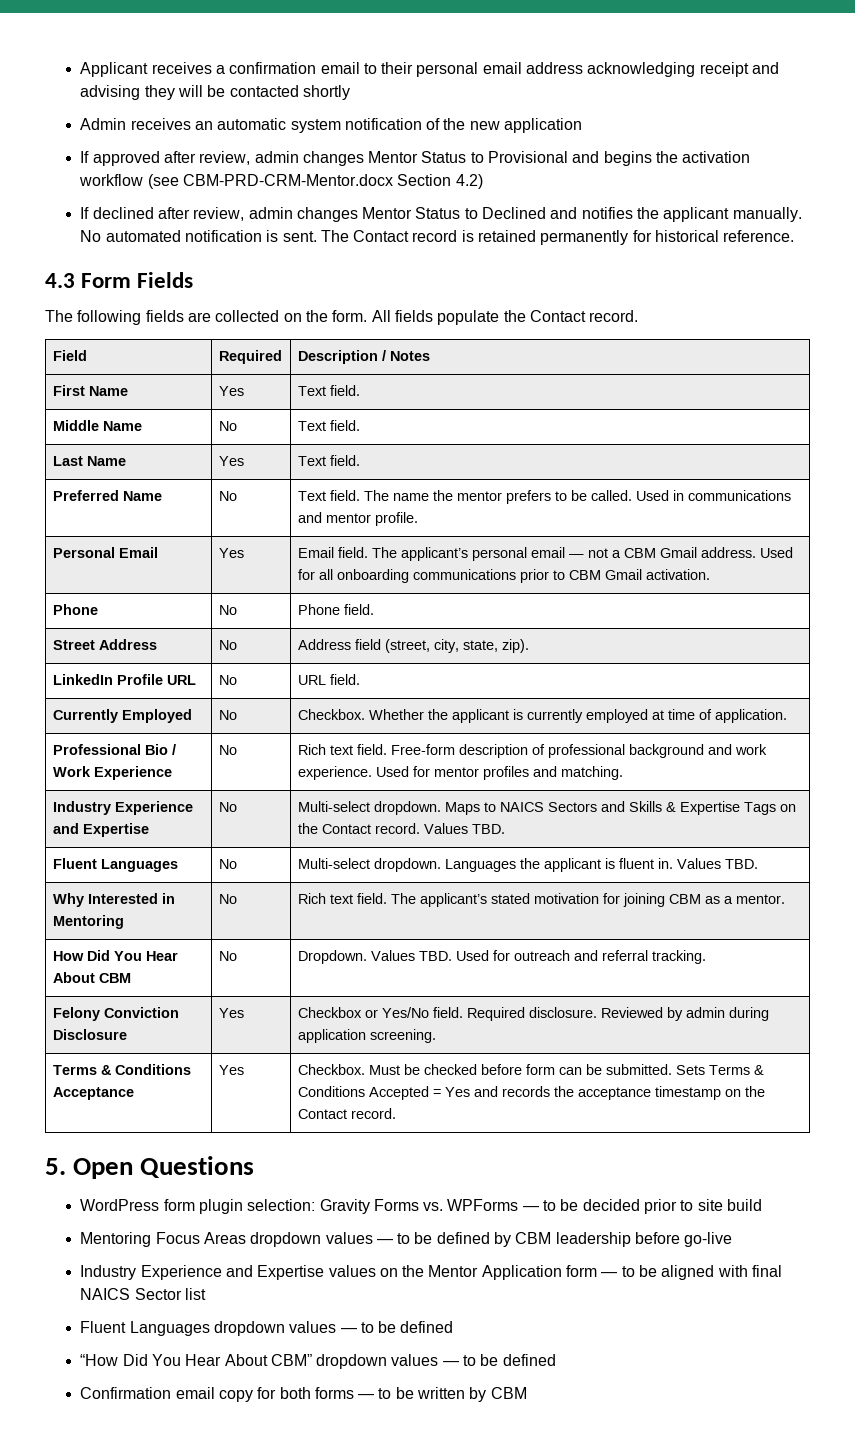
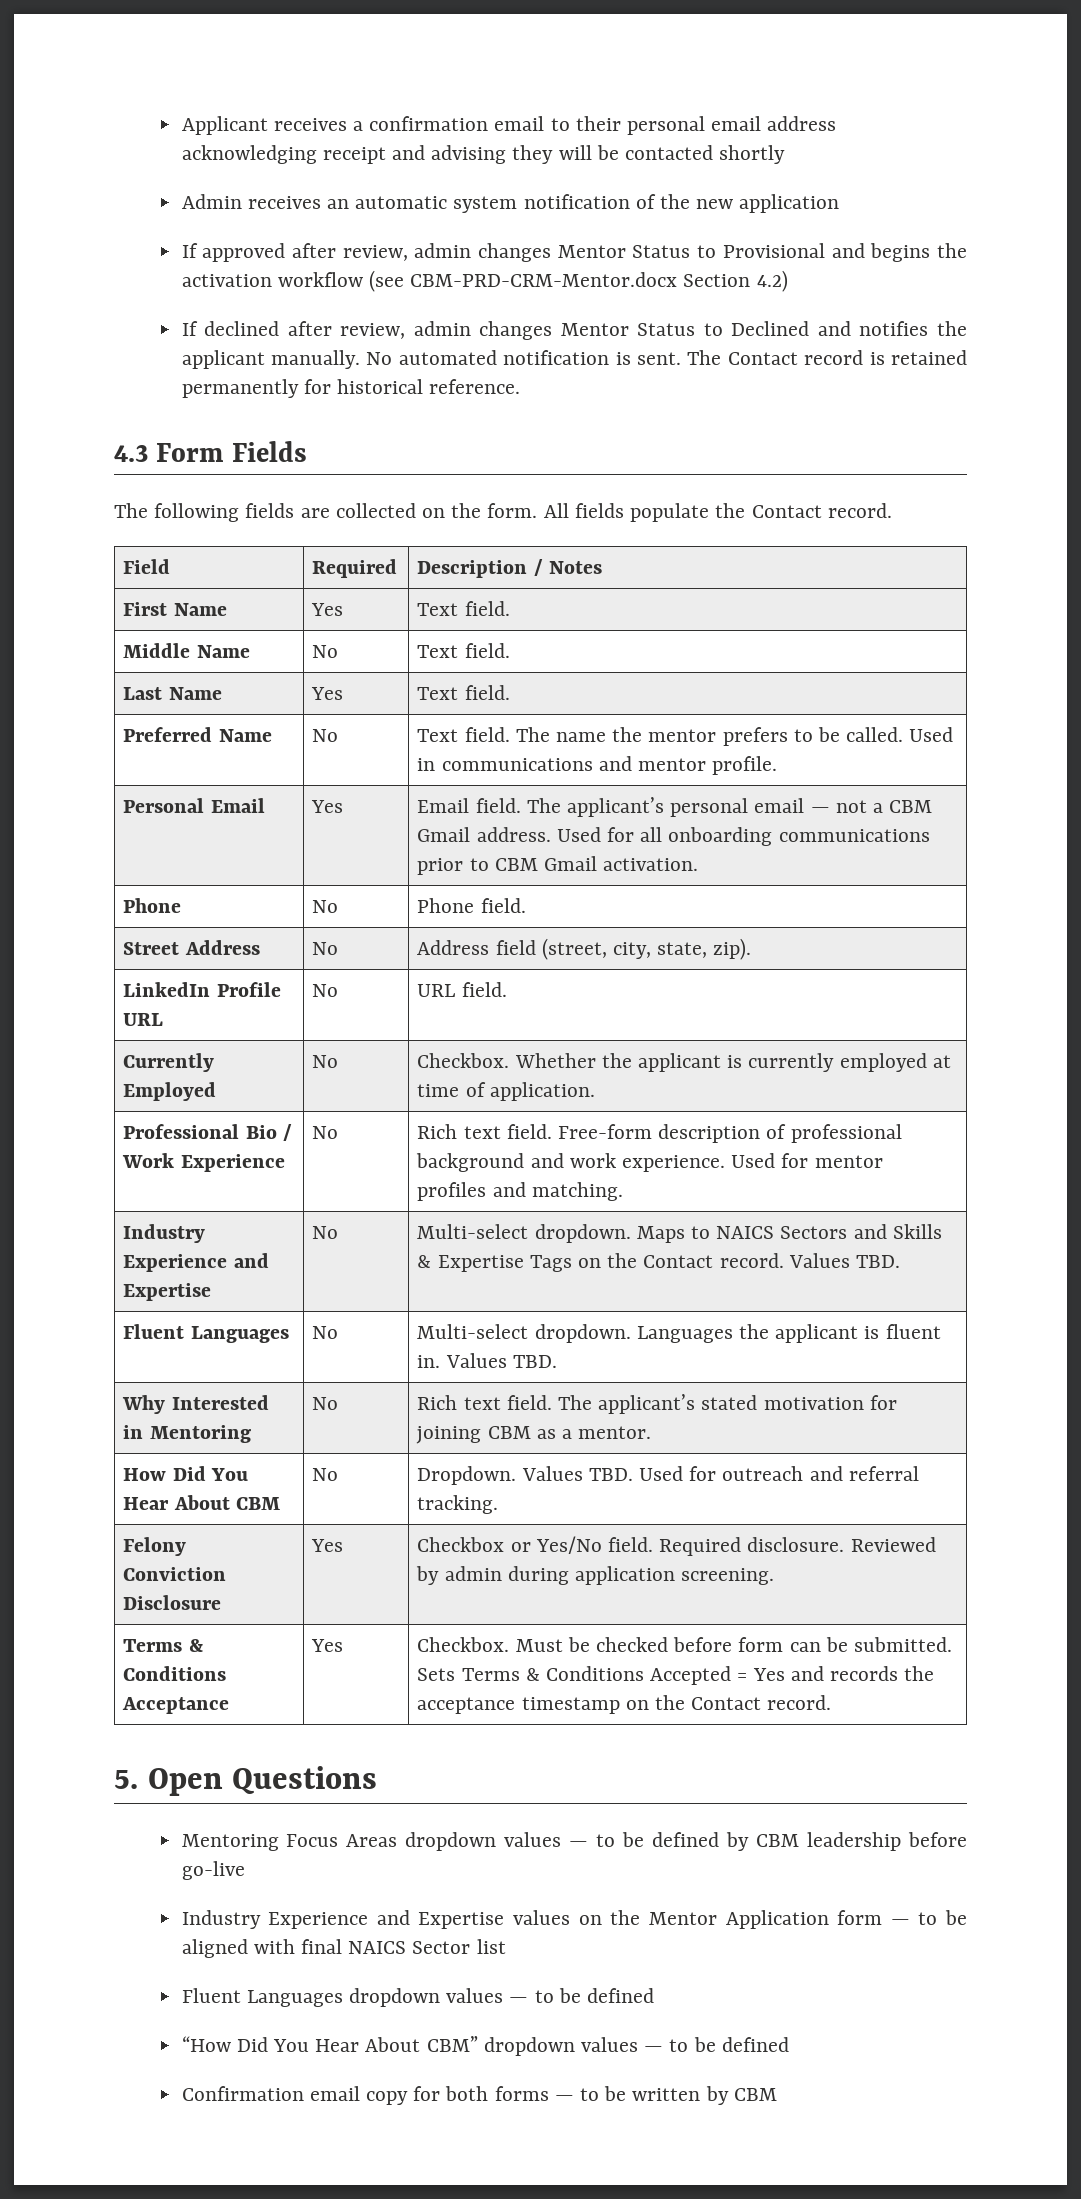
[80,1199,763,1214] // WordPress form plugin selection: Gravity Forms vs. WPForms — to be decided prior to site build -> (378, 1780) none

